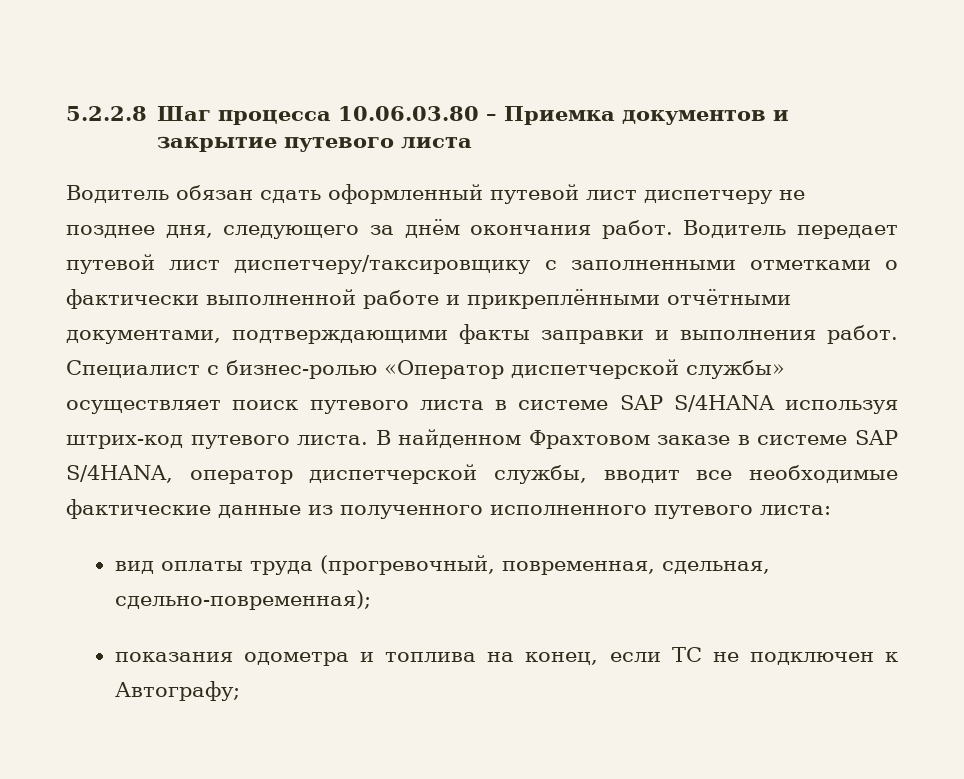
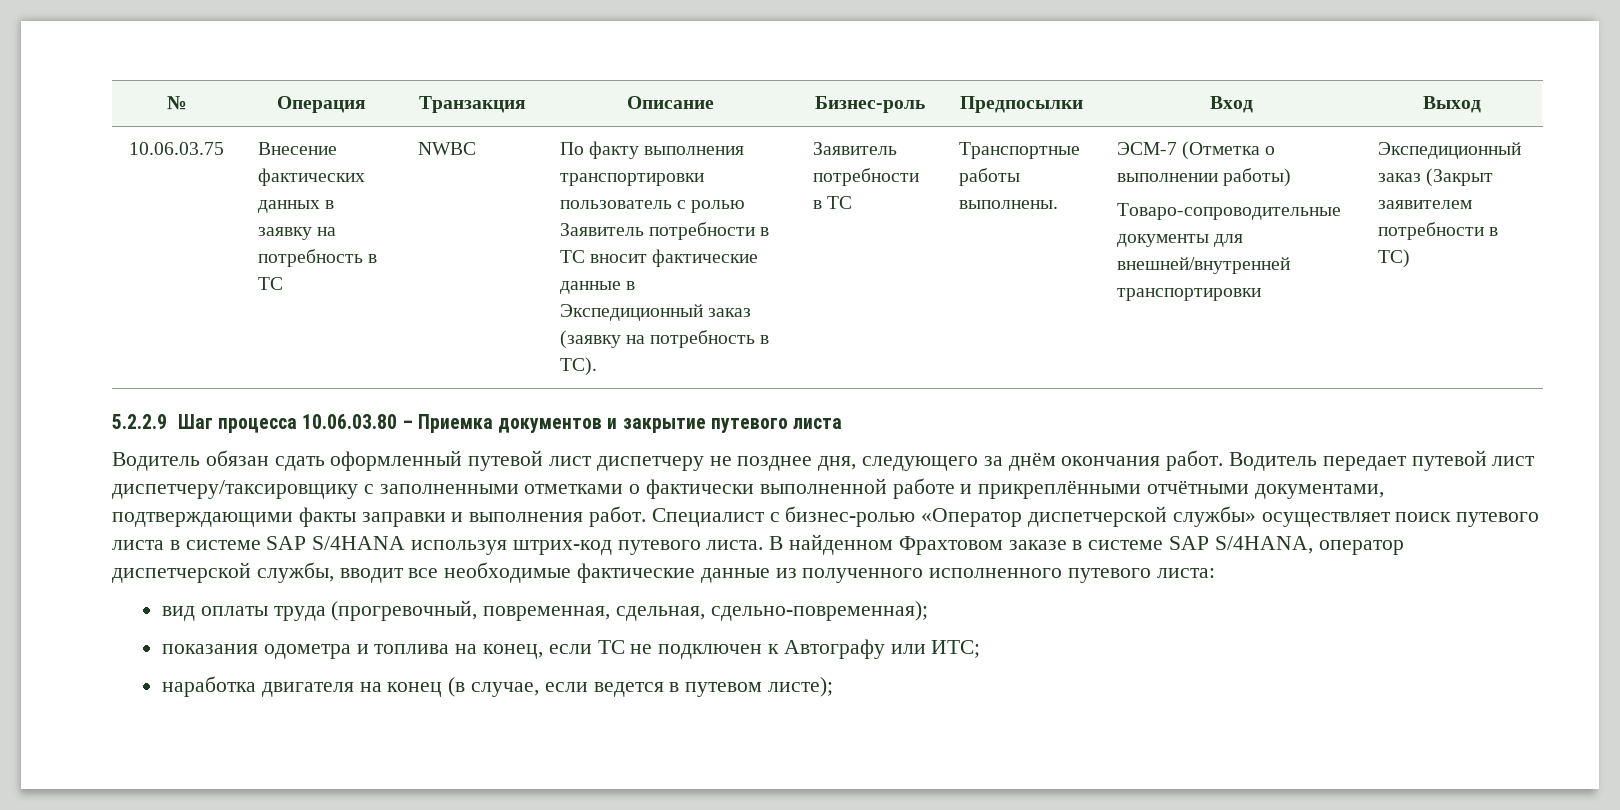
[66,106,147,121] 5.2.2.8 -> [167,96,187,110] [277,96,366,113] [419,96,526,113] [626,96,714,109] [814,96,925,113] [960,96,1083,113] [1209,96,1253,113] [1423,96,1481,113] [128,142,224,155] [257,142,337,155] [257,168,365,186] [257,200,334,213] [257,227,336,240] [257,249,377,267] [257,277,283,290] [417,142,476,155] [559,141,745,159] [559,173,704,186] [559,200,746,213] [559,222,770,240] [559,249,759,267] [559,281,635,294] [559,304,751,321] [559,330,770,349] [559,357,597,376] [812,142,897,155] [812,168,919,186] [812,196,852,209] [958,142,1080,159] [958,168,1020,186] [958,200,1058,209] [1116,141,1276,160] [1116,168,1291,187] [1116,203,1341,220] [1116,234,1243,247] [1116,257,1290,274] [1116,288,1261,301] [1377,142,1521,159] [1377,168,1493,187] [1377,200,1472,209] [1377,222,1498,240] [1377,249,1410,268] [112,414,167,429] № | Операция | Транзакция | Описание | Бизнес-роль | Предпосылки | Вход | Выход // 10.06.03.75 | Внесение фактических данных в заявку на потребность в ТС | NWBC | По факту выполнения транспортировки пользователь с ролью Заявитель потребности в ТС вносит фактические данные в Экспедиционный заказ (заявку на потребность в ТС). | Заявитель потребности в ТС | Транспортные работы выполнены. | ЭСМ-7 (Отметка о выполнении работы) // Товаро-сопроводительные документы для внешней/внутренней транспортировки | Экспедиционный заказ (Закрыт заявителем потребности в ТС) // 5.2.2.9
[114,681,240,701] Автографу; -> [783,639,981,659] [162,676,834,697] Автографу или ИТС; // наработка двигателя на конец (в случае, если ведется в путевом листе);

